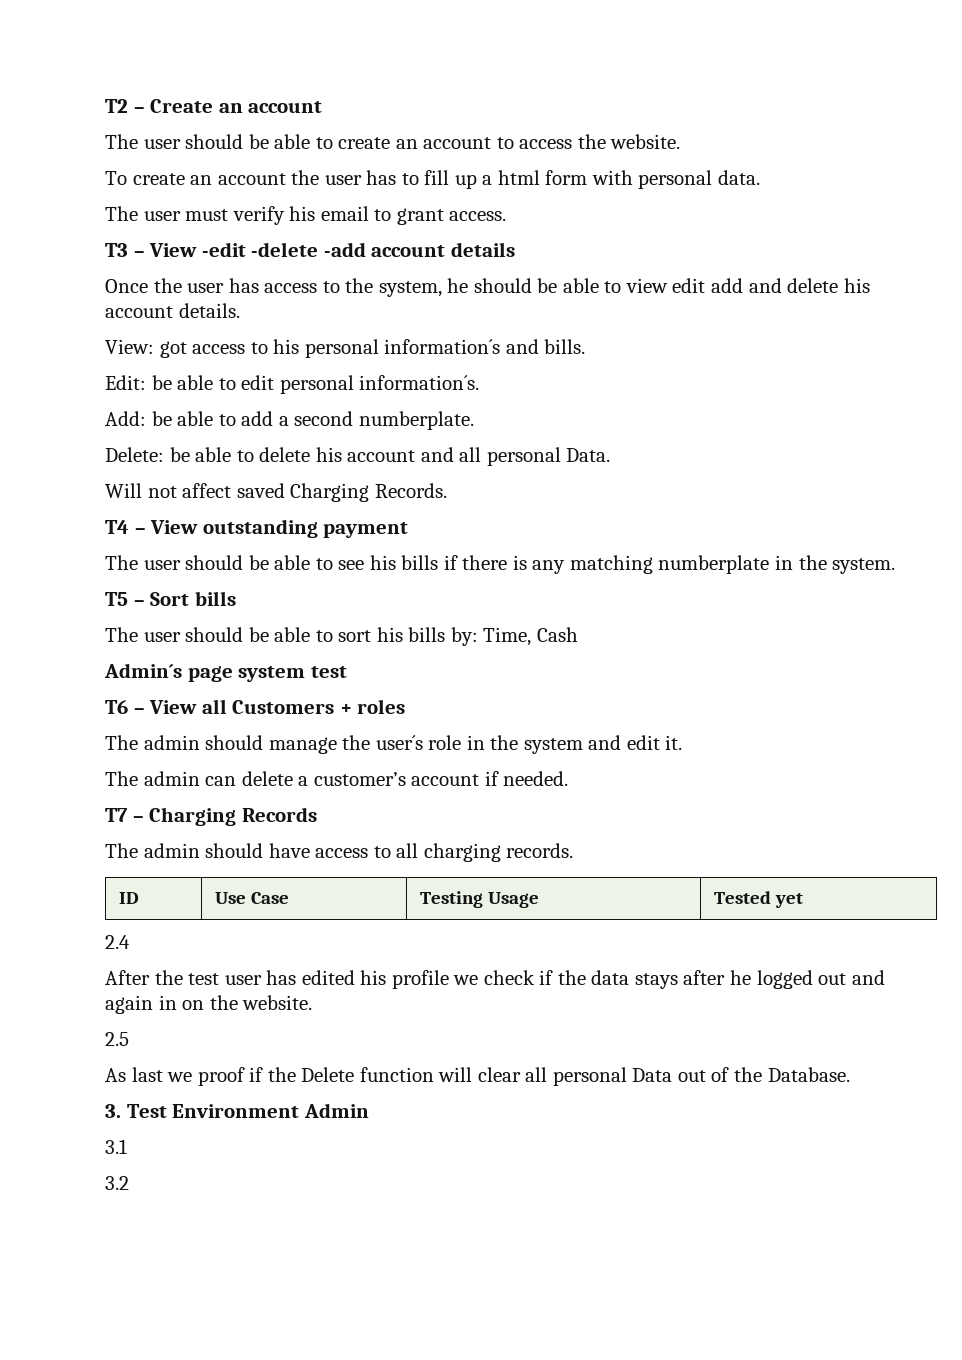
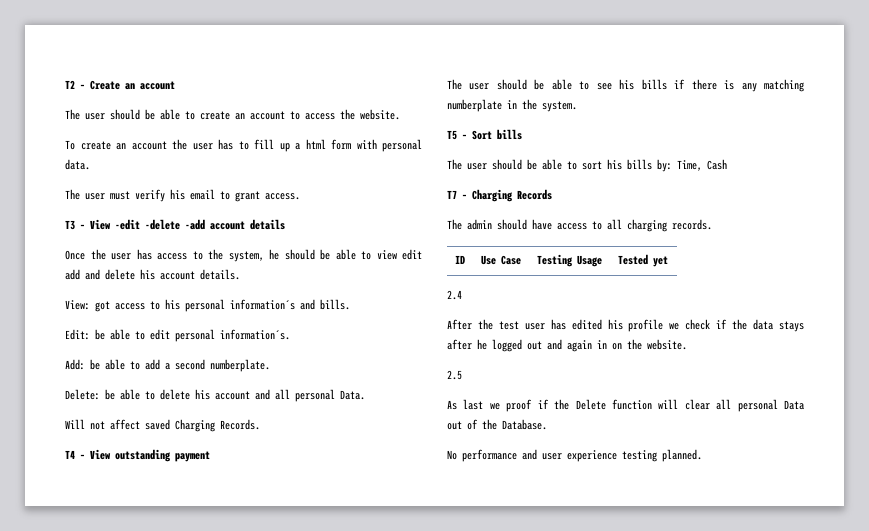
[104,663,347,682] [105,699,406,714] [105,735,683,754] [105,771,569,786] // Admin´s page system test // T6 – View all Customers + roles // The admin should manage the user´s role in the system and edit it. // The admin can delete a customer’s account if needed. -> (727, 164) none
[105,1103,369,1118] [105,1139,127,1154] [105,1176,129,1190] 3. Test Environment Admin // 3.1 // 3.2 -> [447,449,702,462] No performance and user experience testing planned.

